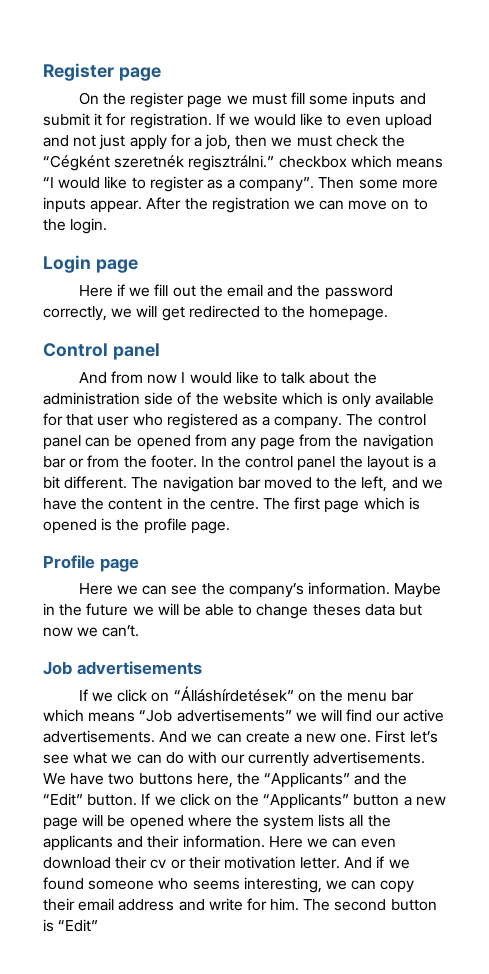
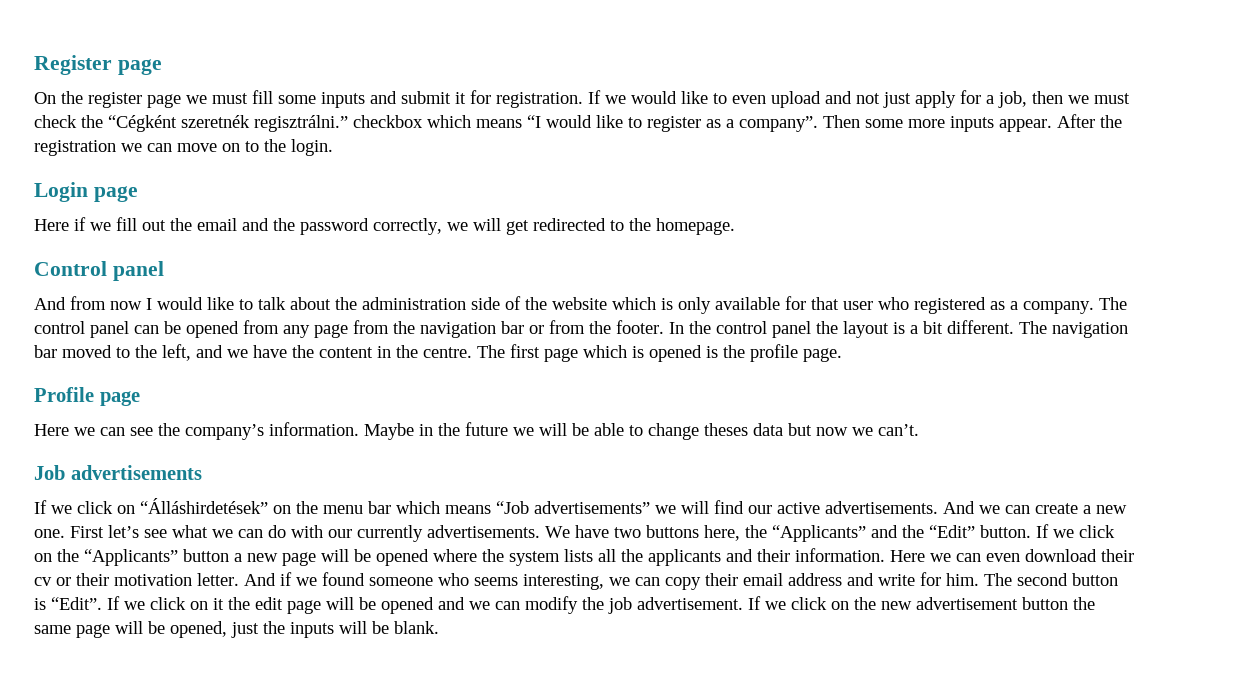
[173,686,294,702] “Álláshírdetések” -> [140,498,268,514] “Álláshirdetések”
[58,919,99,932] “Edit” -> [51,596,1095,614] [34,621,439,638] “Edit”. If we click on it the edit page will be opened and we can modify the job advertisement. If we click on the new advertisement button the same page will be opened, just the inputs will be blank.

